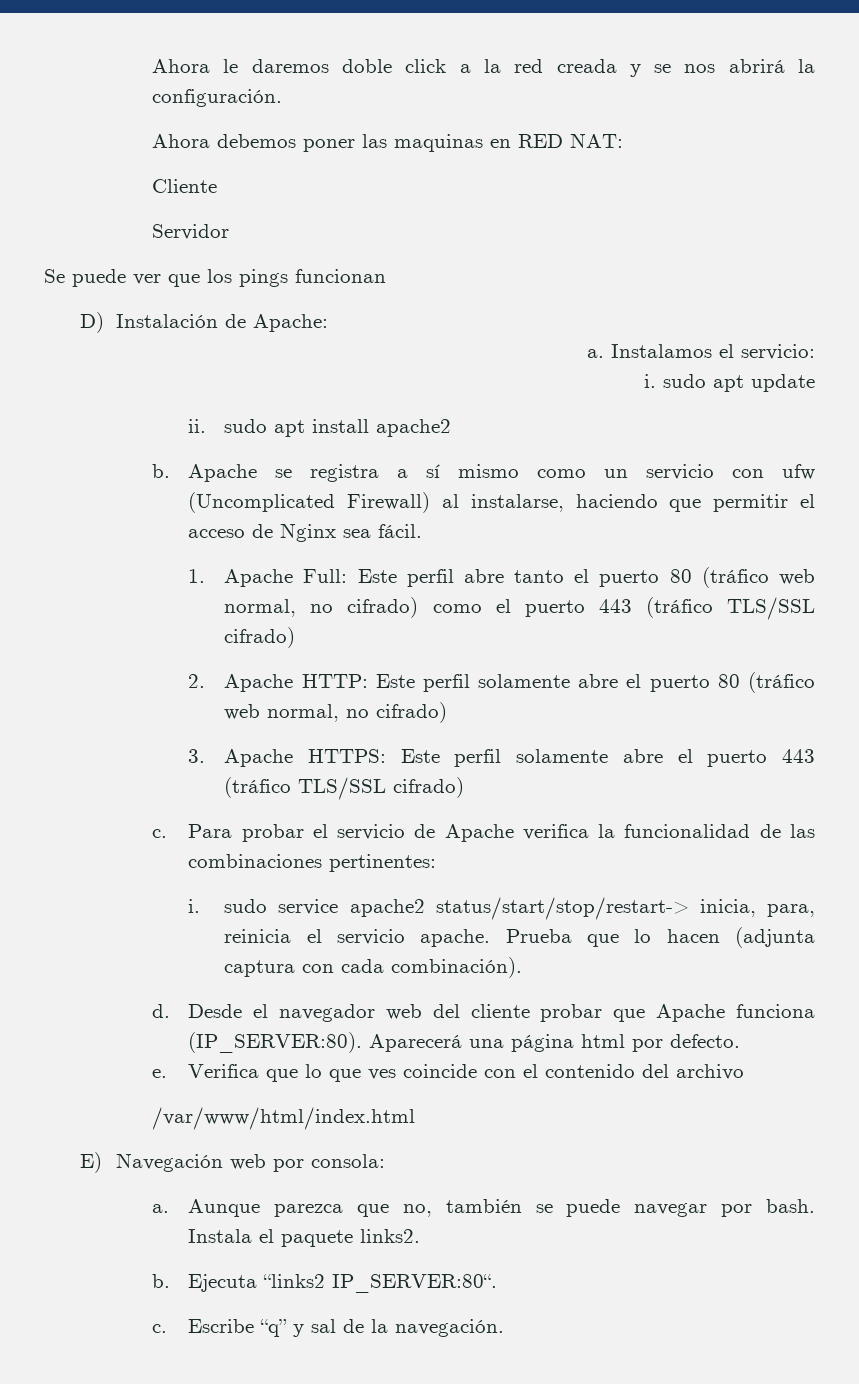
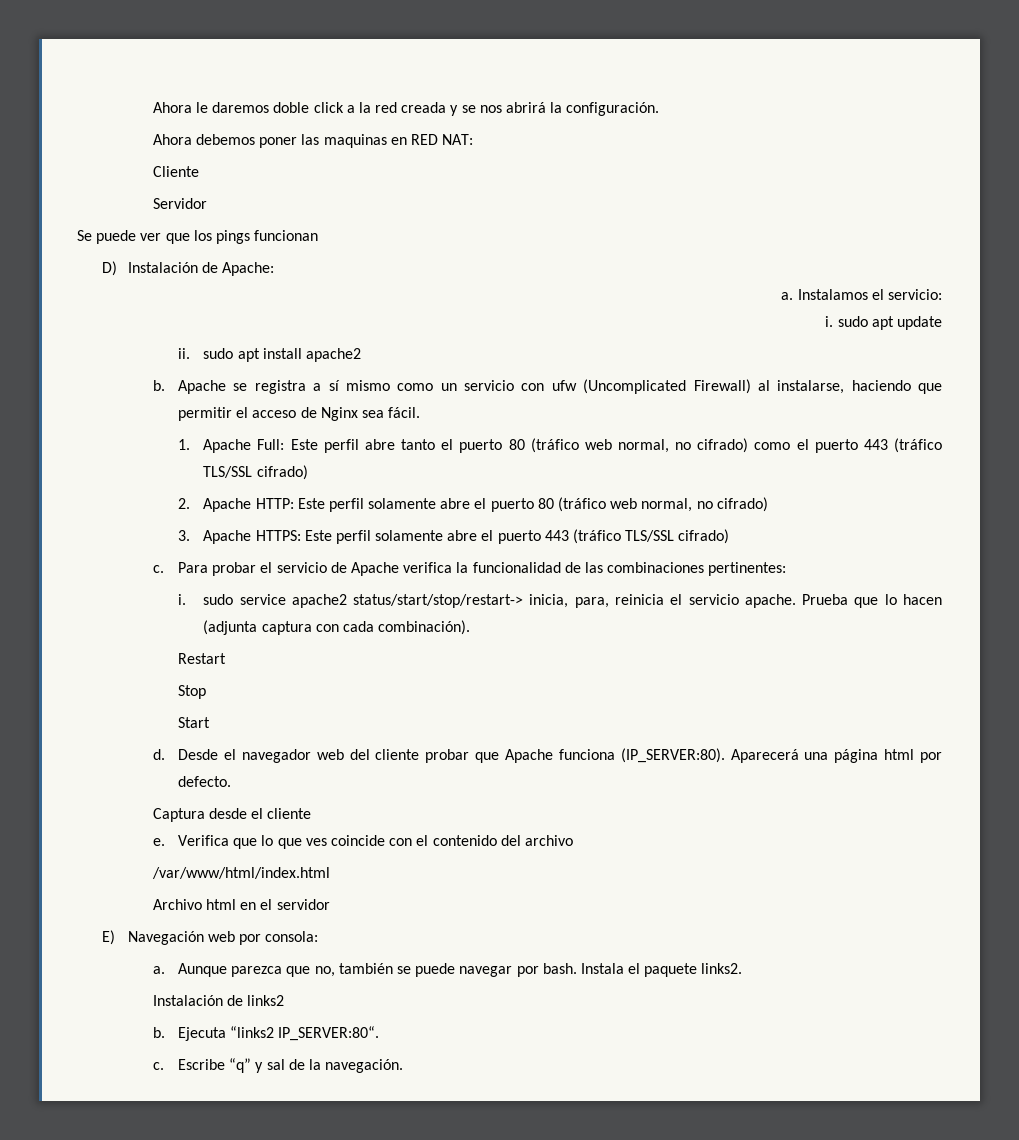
(523, 967) none -> [178,653,227,664] [178,685,207,699] [178,717,211,728] // Restart // Stop // Start
(741, 1041) none -> [152,808,312,822] // Captura desde el cliente
(416, 1118) none -> [152,899,330,910] // Archivo html en el servidor
(421, 1236) none -> [152,995,285,1006] // Instalación de links2

